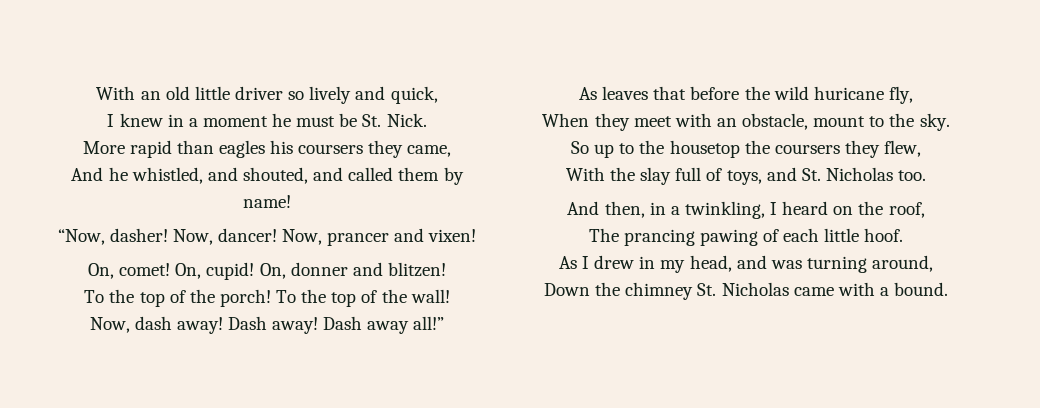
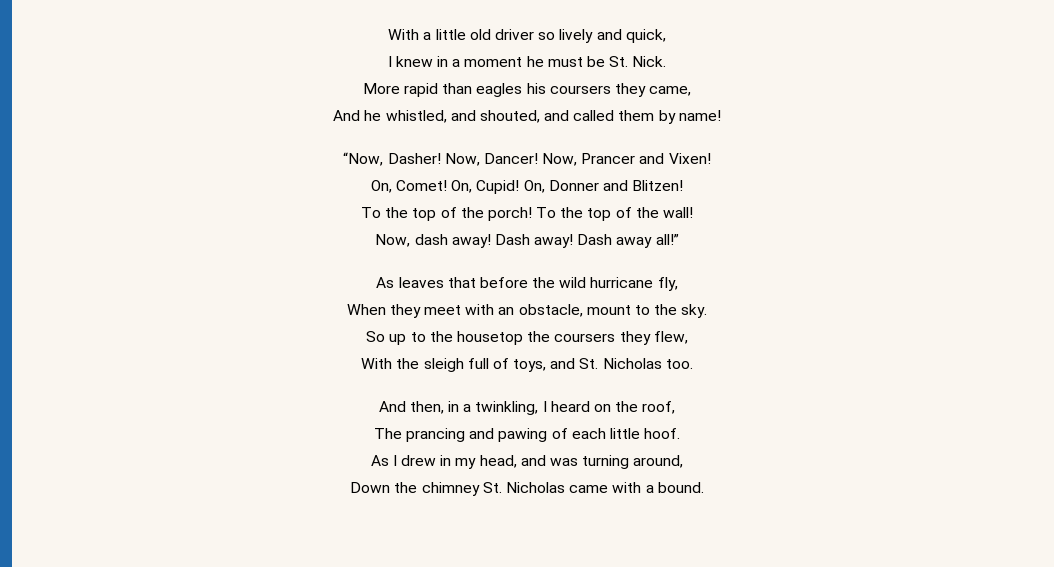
[96,86,230,100] With an old little -> [388,29,491,40] With a little old
[109,228,477,246] [88,262,446,280] dasher! Now, dancer! Now, prancer and vixen! // On, comet! On, cupid! On, donner and blitzen! -> [387,153,711,166] [370,180,684,194] Dasher! Now, Dancer! Now, Prancer and Vixen! // On, Comet! On, Cupid! On, Donner and Blitzen!
[813,86,884,100] huricane -> [590,277,654,288] hurricane
[640,167,672,185] slay -> [423,358,464,372] sleigh
(695, 237) none -> [469,428,495,439] and

